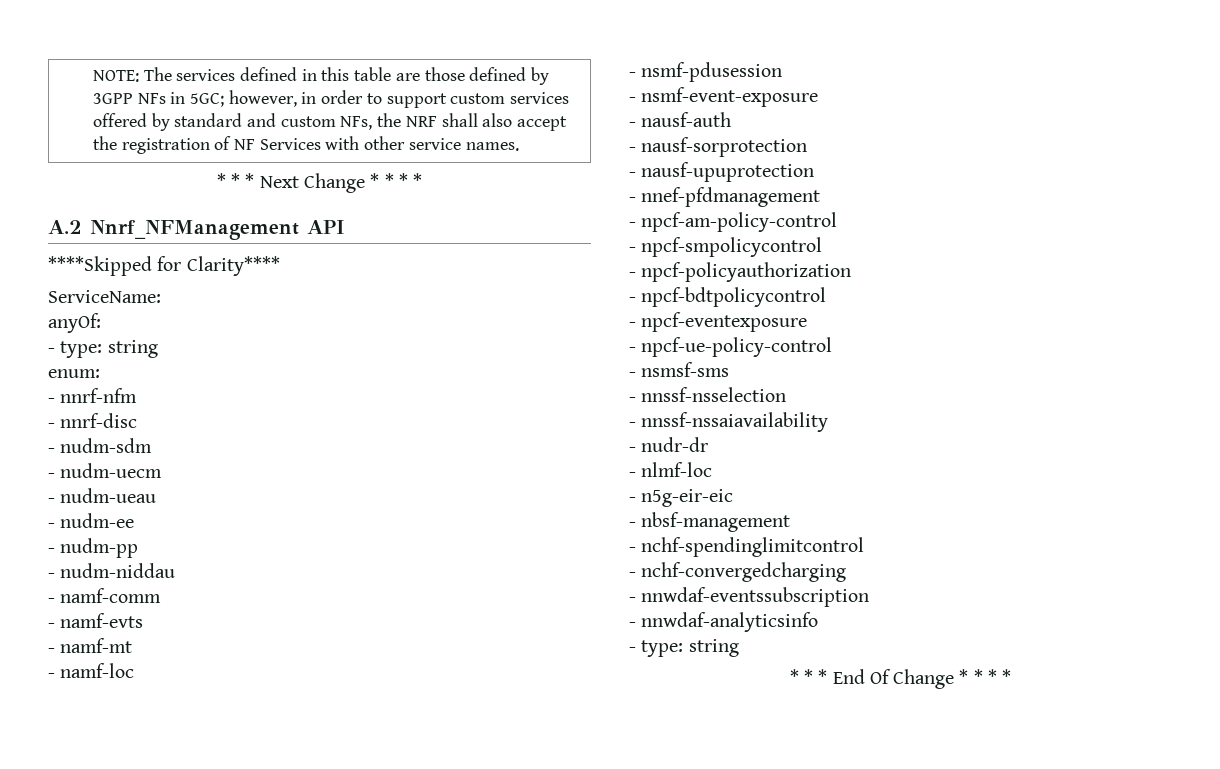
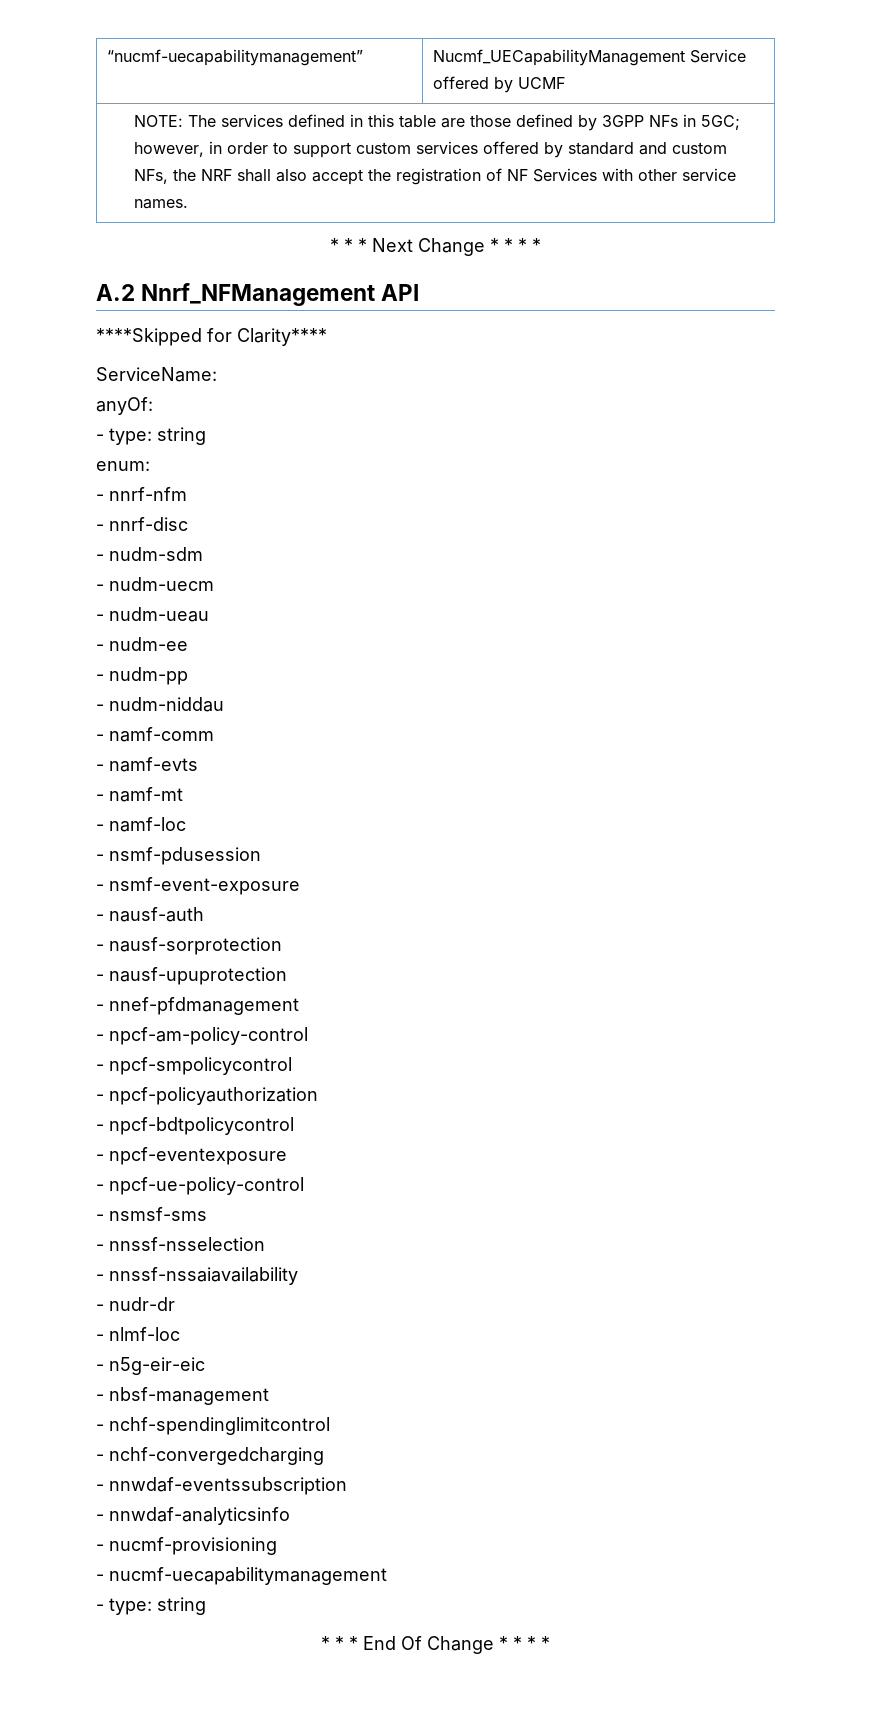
(92, 76) none -> [107,49,364,66] [433,49,747,66] [433,76,566,93] “nucmf-uecapabilitymanagement” | Nucmf_UECapabilityManagement Service offered by UCMF //
(819, 622) none -> [96,1537,277,1555] [96,1567,387,1585] // - nucmf-provisioning // - nucmf-uecapabilitymanagement

